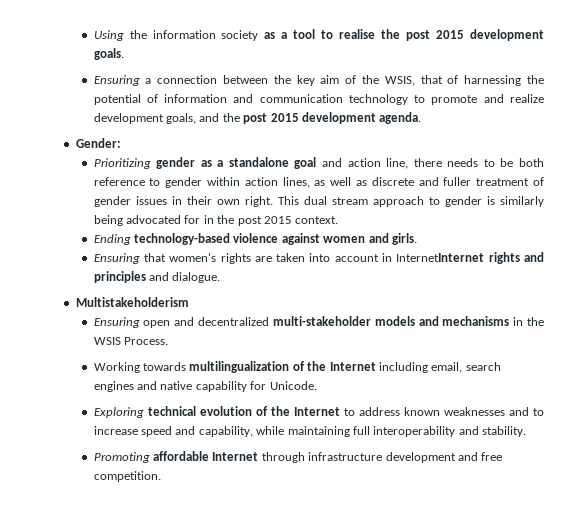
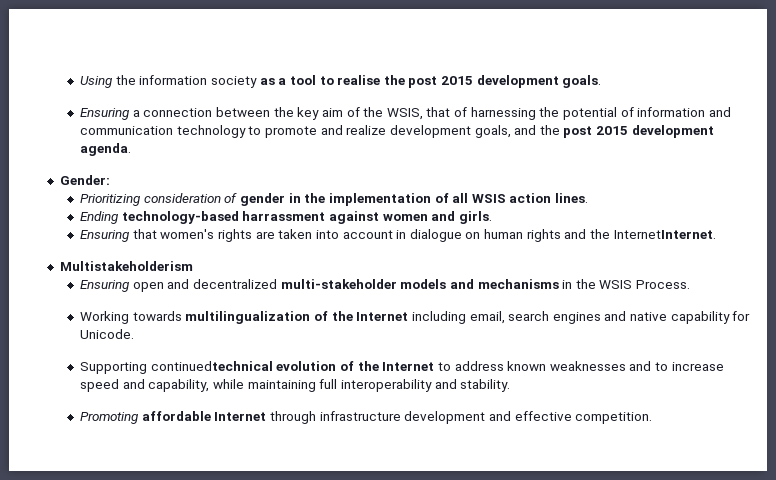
[156,157,544,169] [93,177,544,188] [93,196,545,207] [93,215,339,226] gender as a standalone goal and action line, there needs to be both reference to gender within action lines, as well as discrete and fuller treatment of gender issues in their own right. This dual stream approach to gender is similarly being advocated for in the post 2015 context. -> [143,193,589,206] consideration of gender in the implementation of all WSIS action lines.
[233,233,279,243] violence -> [242,211,326,221] harrassment
[396,252,544,264] [93,271,221,283] InternetInternet rights and principles and dialogue. -> [409,229,716,242] dialogue on human rights and the InternetInternet.
[93,406,196,418] Exploring technical -> [80,361,273,374] Supporting continuedtechnical
[481,452,503,461] free -> [514,411,572,421] effective

